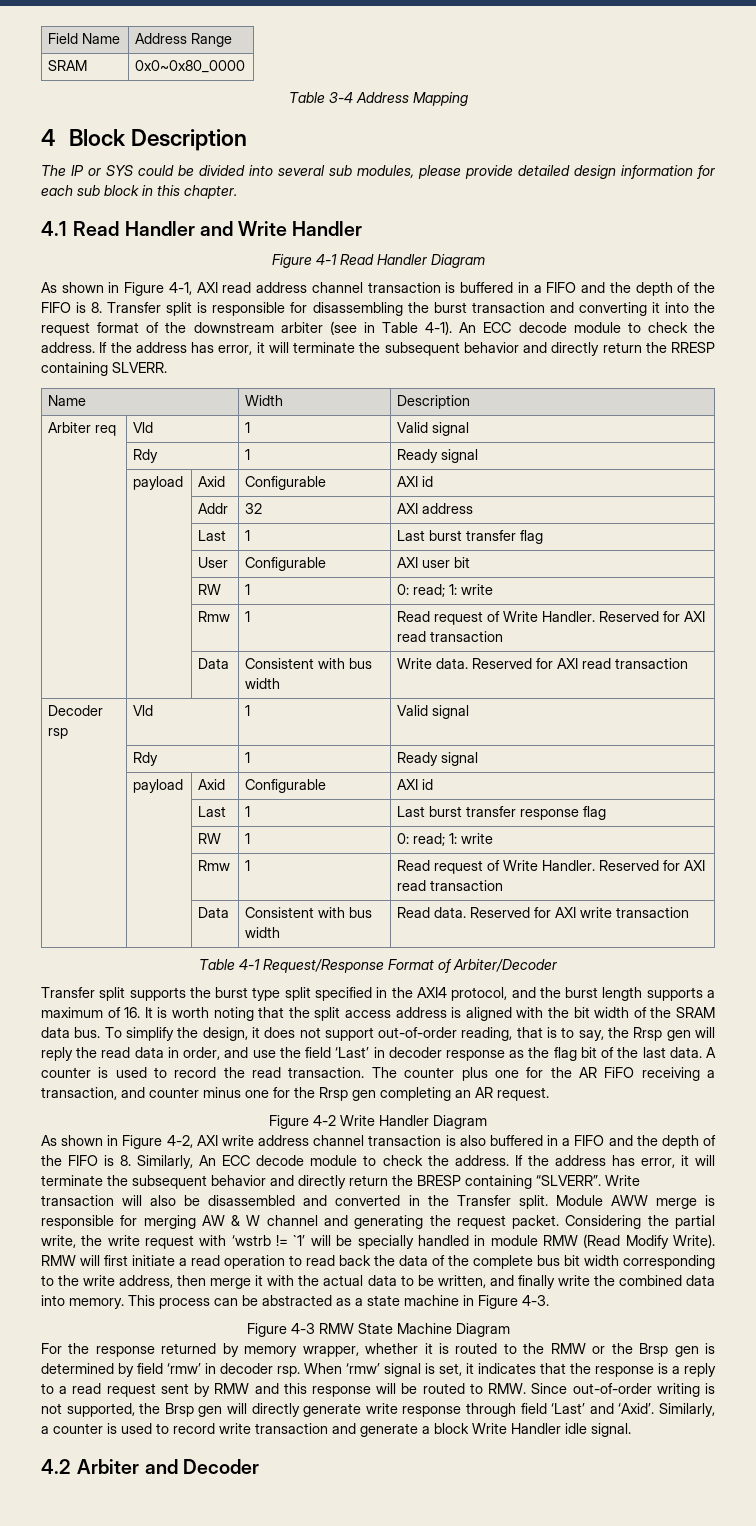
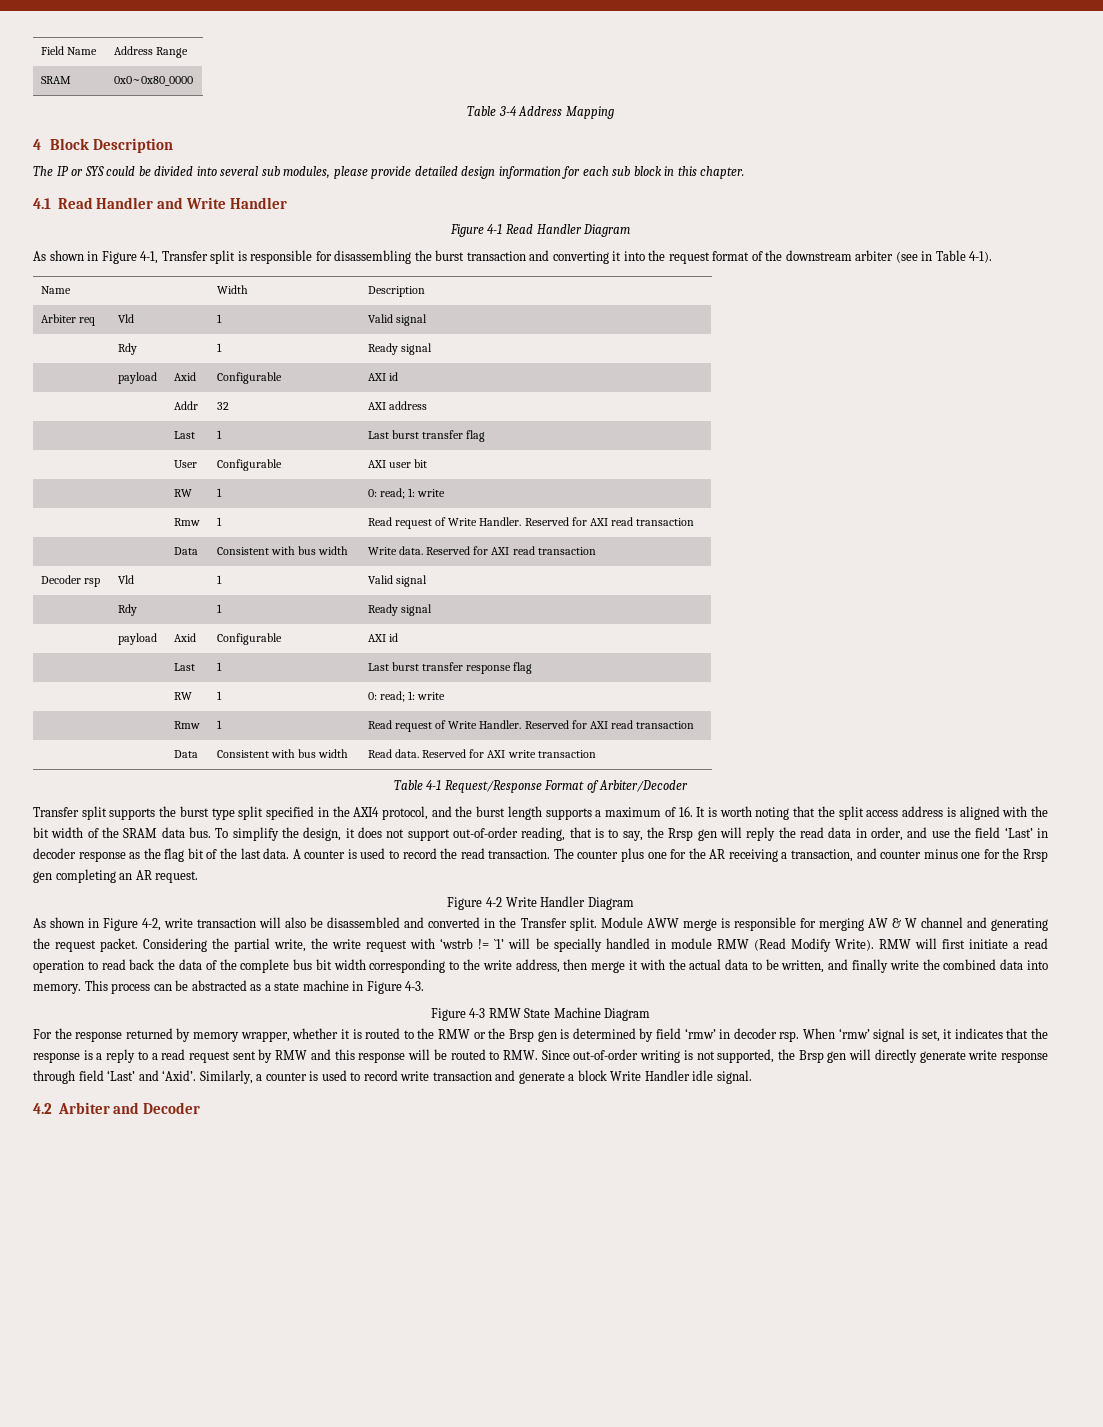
[196,282,715,296] [41,302,103,313] AXI read address channel transaction is buffered in a FIFO and the depth of the FIFO is 8. -> (159, 257) none
[459,322,715,333] [41,342,715,356] [41,362,167,376] An ECC decode module to check the address. If the address has error, it will terminate the subsequent behavior and directly return the RRESP containing SLVERR. -> (993, 257) none
[604,1067,635,1078] FiFO -> (726, 854) none
[196,1135,716,1149] [41,1155,715,1169] [41,1175,640,1189] AXI write address channel transaction is also buffered in a FIFO and the depth of the FIFO is 8. Similarly, An ECC decode module to check the address. If the address has error, it will terminate the subsequent behavior and directly return the BRESP containing “SLVERR”. Write -> [164,918,194,928] write

